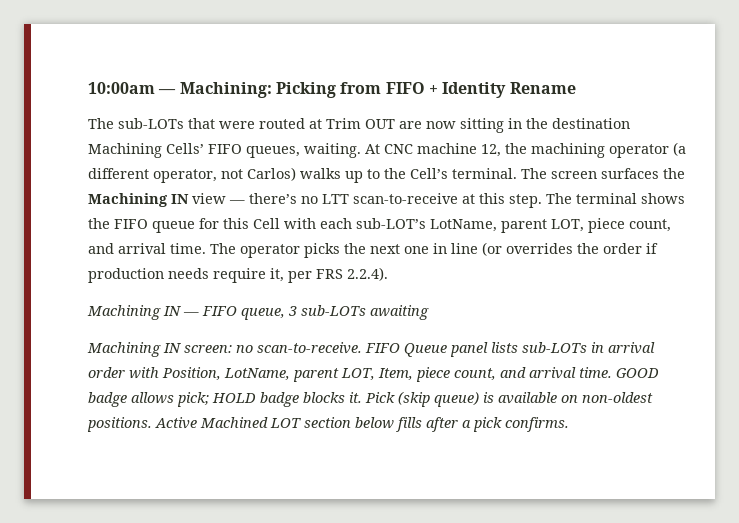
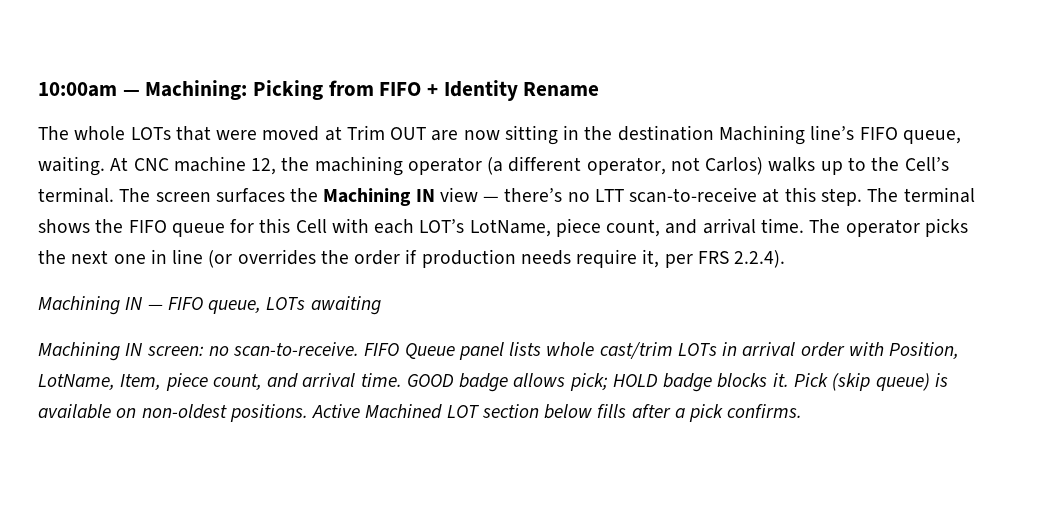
[118,118,184,129] sub-LOTs -> [74,126,171,140] whole LOTs
[259,118,305,129] routed -> [262,126,320,141] moved
[166,143,300,158] Cells’ FIFO queues, -> [810,125,961,144] line’s FIFO queue,
[356,218,584,233] sub-LOT’s LotName, parent LOT, -> [419,219,551,237] LOT’s LotName,
[288,305,366,316] 3 sub-LOTs -> [266,297,306,310] LOTs
[522,342,587,353] sub-LOTs -> [546,342,717,359] whole cast/trim LOTs
[293,368,375,382] parent LOT, -> (115, 381) none

